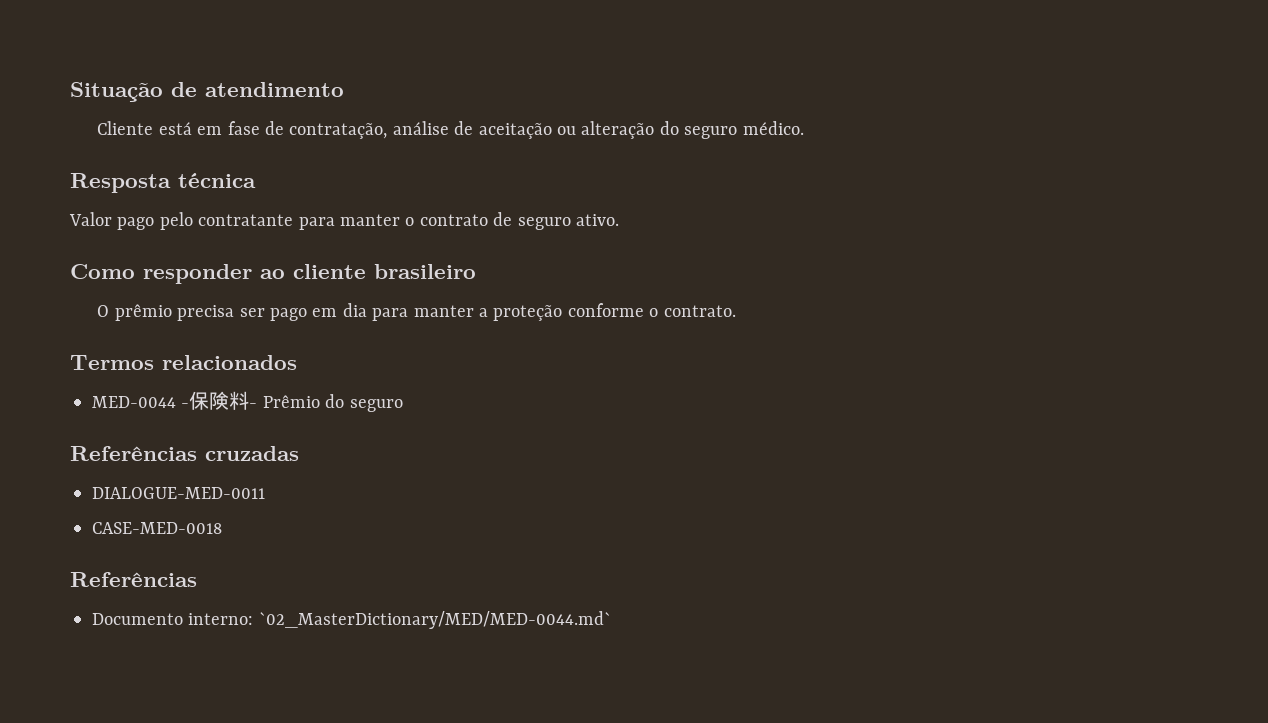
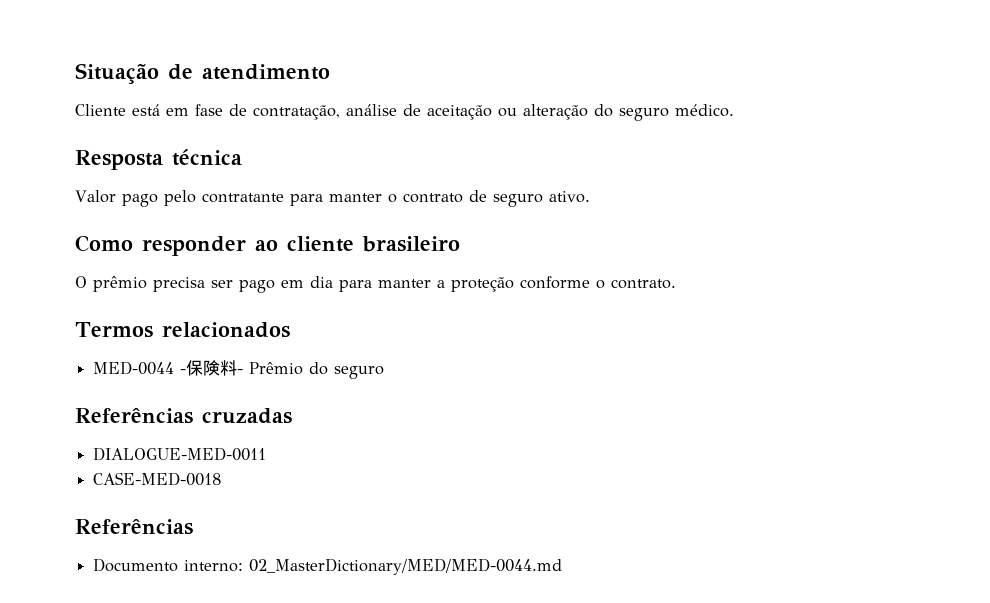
[258,611,611,629] `02_MasterDictionary/MED/MED-0044.md` -> [249,558,563,575] 02_MasterDictionary/MED/MED-0044.md

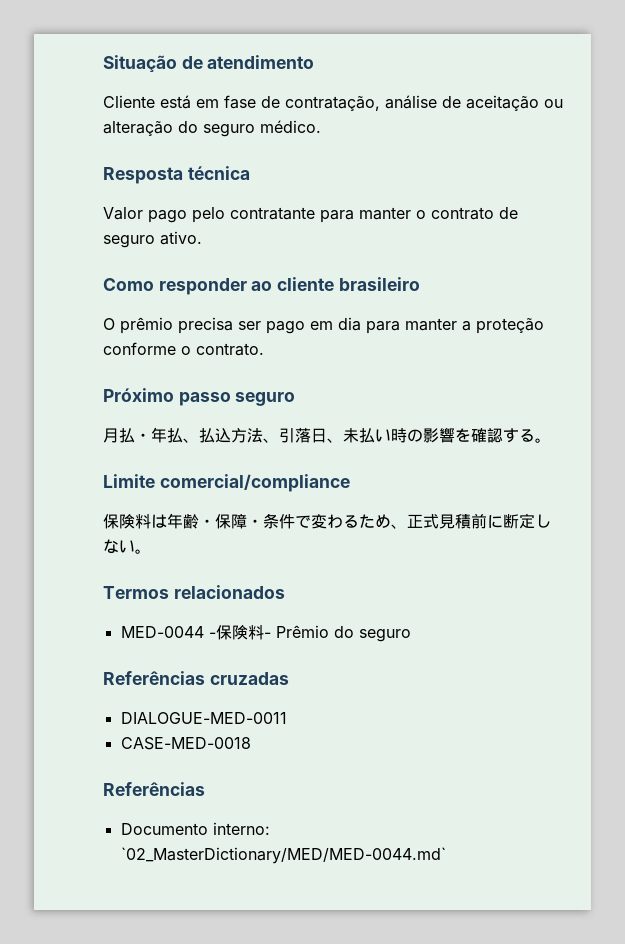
(676, 284) none -> [103,388,296,406] [103,427,551,443] [103,474,350,492] [103,513,551,529] [103,539,151,554] // Próximo passo seguro // 月払・年払、払込方法、引落日、未払い時の影響を確認する。 // Limite comercial/compliance // 保険料は年齢・保障・条件で変わるため、正式見積前に断定しない。
[249,558,563,575] 02_MasterDictionary/MED/MED-0044.md -> [120,847,446,864] `02_MasterDictionary/MED/MED-0044.md`

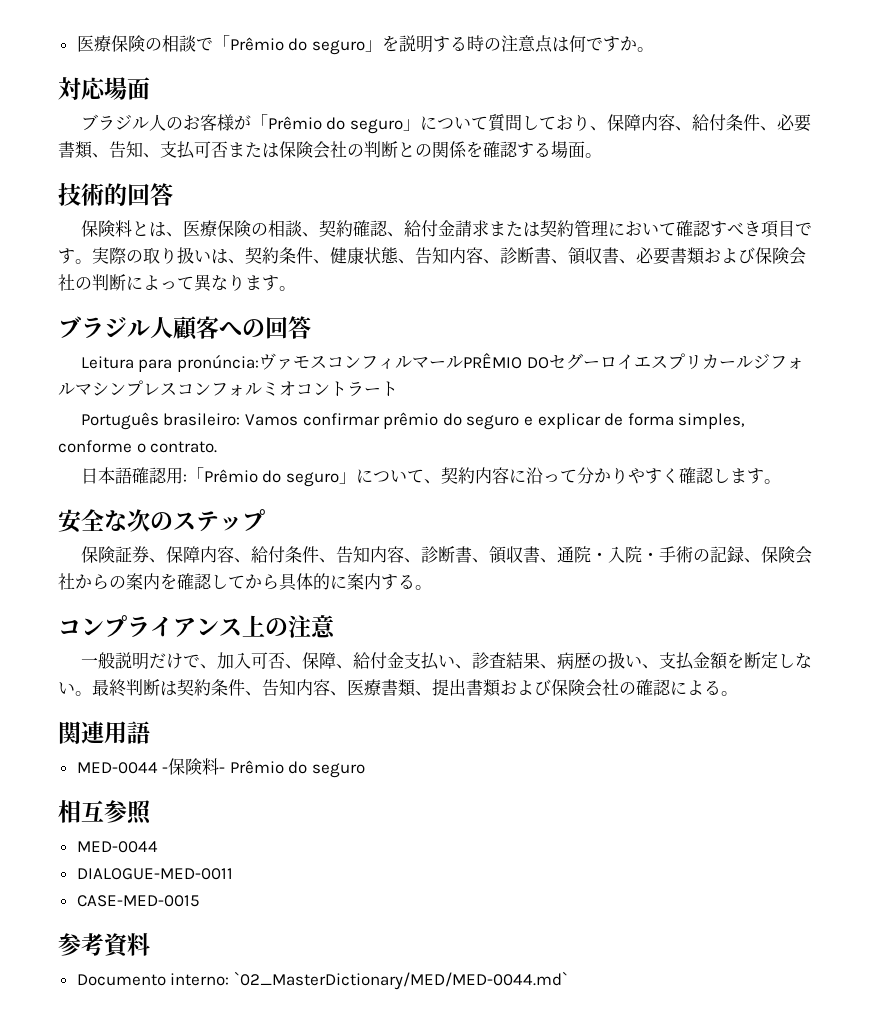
[103,55,315,73] [103,95,563,111] [103,120,321,137] [103,166,250,184] [103,207,518,223] [103,231,202,248] [103,277,420,295] [103,317,544,334] [103,342,264,356] [103,388,296,406] [103,427,455,443] Situação de atendimento // Cliente está em fase de contratação, análise de aceitação ou alteração do seguro médico. // Resposta técnica // Valor pago pelo contratante para manter o contrato de seguro ativo. // Como responder ao cliente brasileiro // O prêmio precisa ser pago em dia para manter a proteção conforme o contrato. // Próximo passo seguro // 月払・年払、払込方法、引落日、未払い時の影響 -> [76,35,654,55] [58,77,150,100] [80,114,812,134] [58,141,467,159] 医療保険の相談で「Prêmio do seguro」を説明する時の注意点は何ですか。 // 対応場面 // ブラジル人のお客様が「Prêmio do seguro」について質問しており、保障内容、給付条件、必要書類、告知、支払可否または保険会社の判断との関係
[535,438,551,443] [103,474,350,492] [103,513,551,529] [103,539,151,554] [103,585,285,599] 。 // Limite comercial/compliance // 保険料は年齢・保障・条件で変わるため、正式見積前に断定しない。 // Termos relacionados -> [551,141,602,158] [58,183,173,206] [80,220,812,238] [58,247,806,265] [58,274,296,292] [58,316,311,340] [80,352,804,372] [58,380,398,397] [80,412,746,430] [58,440,218,453] [80,467,782,487] [58,509,265,533] [80,546,812,564] [58,573,432,591] [58,615,336,639] [80,652,812,670] [58,679,738,697] [58,721,150,744] 場面。 // 技術的回答 // 保険料とは、医療保険の相談、契約確認、給付金請求または契約管理において確認すべき項目です。実際の取り扱いは、契約条件、健康状態、告知内容、診断書、領収書、必要書類および保険会社の判断によって異なります。 // ブラジル人顧客への回答 // Leitura para pronúncia:ヴァモスコンフィルマールPRÊMIO DOセグーロイエスプリカールジフォルマシンプレスコンフォルミオコントラート // Português brasileiro: Vamos confirmar prêmio do seguro e explicar de forma simples, conforme o contrato. // 日本語確認用:「Prêmio do seguro」について、契約内容に沿って分かりやすく確認します。 // 安全な次のステップ // 保険証券、保障内容、給付条件、告知内容、診断書、領収書、通院・入院・手術の記録、保険会社からの案内を確認してから具体的に案内する。 // コンプライアンス上の注意 // 一般説明だけで、加入可否、保障、給付金支払い、診査結果、病歴の扱い、支払金額を断定しない。最終判断は契約条件、告知内容、医療書類、提出書類および保険会社の確認による。 // 関連用語
[103,671,289,685] [120,712,287,724] [120,737,251,750] [103,782,205,796] Referências cruzadas // DIALOGUE-MED-0011 // CASE-MED-0018 // Referências -> [58,800,152,825] [76,841,158,853] [76,868,233,880] [76,895,200,907] [58,933,150,958] 相互参照 // MED-0044 // DIALOGUE-MED-0011 // CASE-MED-0015 // 参考資料

